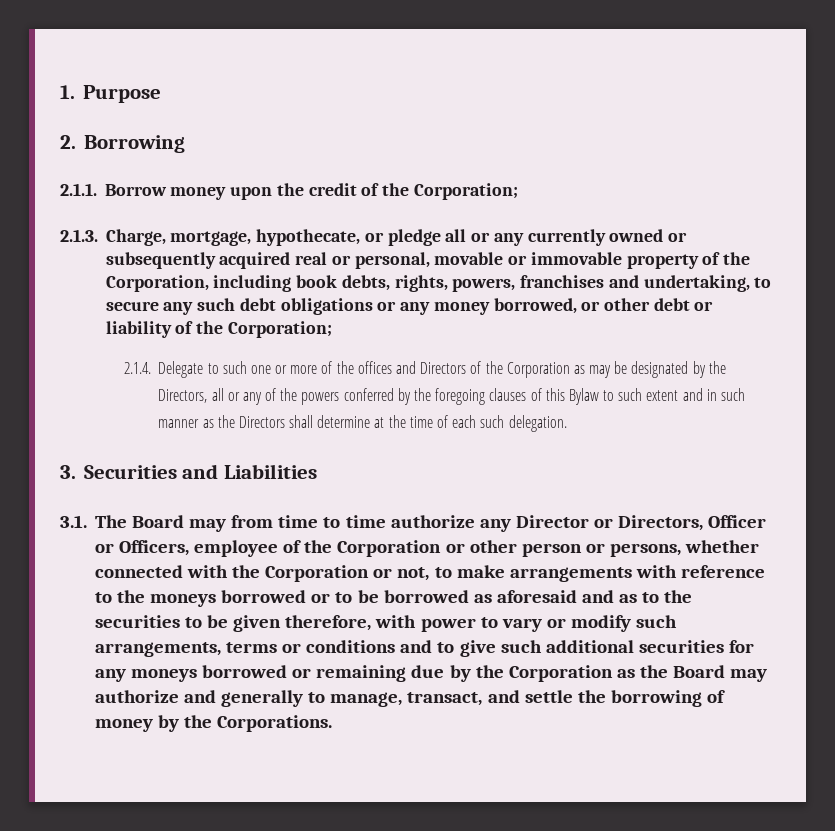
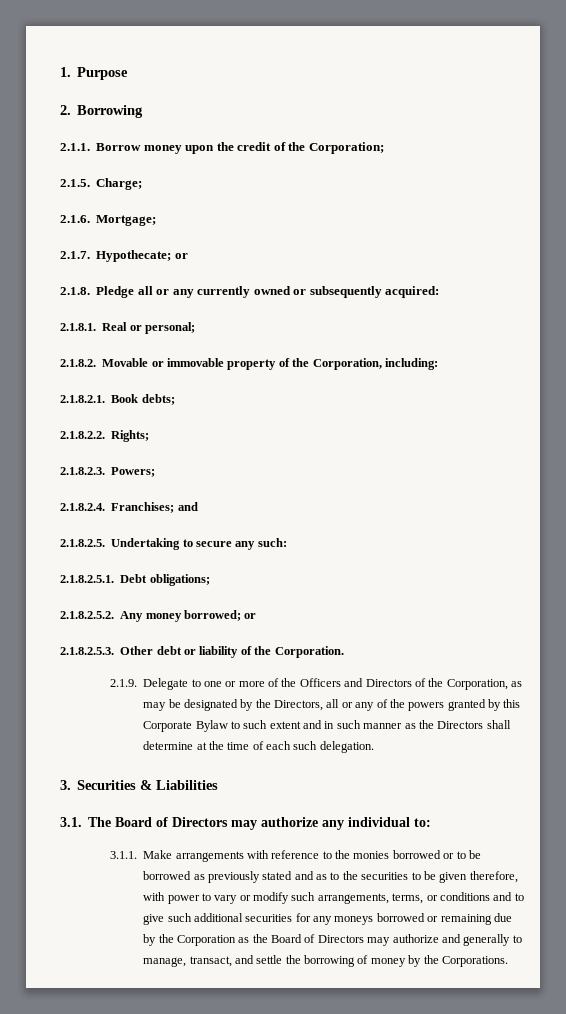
[60,229,441,246] 2.1.3. Charge, mortgage, hypothecate, or pledge -> [60,178,143,190] [60,215,157,226] [60,250,188,262] [60,286,135,298] 2.1.5. Charge; // 2.1.6. Mortgage; // 2.1.7. Hypothecate; or // 2.1.8. Pledge
[219,252,504,269] acquired real or personal, movable -> [385,286,440,298] [60,322,195,334] [60,358,149,367] acquired: // 2.1.8.1. Real or personal; // 2.1.8.2. Movable
[213,275,750,292] including book debts, rights, powers, franchises and undertaking, -> [384,358,438,370] [60,394,175,405] [60,430,150,442] [60,467,156,477] [60,502,198,513] [60,538,181,550] including: // 2.1.8.2.1. Book debts; // 2.1.8.2.2. Rights; // 2.1.8.2.3. Powers; // 2.1.8.2.4. Franchises; and // 2.1.8.2.5. Undertaking
[197,298,651,315] such debt obligations or any money borrowed, or other -> [257,538,287,547] [60,574,210,586] [60,610,257,622] [60,646,154,655] such: // 2.1.8.2.5.1. Debt obligations; // 2.1.8.2.5.2. Any money borrowed; or // 2.1.8.2.5.3. Other
[227,321,332,338] [123,362,151,374] Corporation; // 2.1.4. -> [274,646,344,658] [109,679,137,687] Corporation. // 2.1.9.
[222,361,247,374] such -> (201, 683) none
[357,361,392,374] offices -> [299,678,341,687] Officers
[506,362,570,378] Corporation -> [446,679,508,690] Corporation,
[343,388,565,405] conferred by the foregoing clauses of this -> [447,699,521,711] [143,721,193,732] granted by this Corporate
[182,464,219,479] and -> [140,780,153,790] &
[189,515,767,532] [94,540,760,557] [94,565,505,582] may from time to time authorize any Director or Directors, Officer or Officers, employee of the Corporation or other person or persons, whether connected with the Corporation or not, to make -> [156,817,432,830] [109,850,173,859] of Directors may authorize any individual to: // 3.1.1. Make
[150,594,217,607] moneys -> [353,851,390,859] monies
[496,590,577,603] aforesaid -> [207,871,293,883] previously stated
[225,642,277,653] terms -> [392,893,424,904] terms,
(726, 671) none -> [304,934,364,943] of Directors

